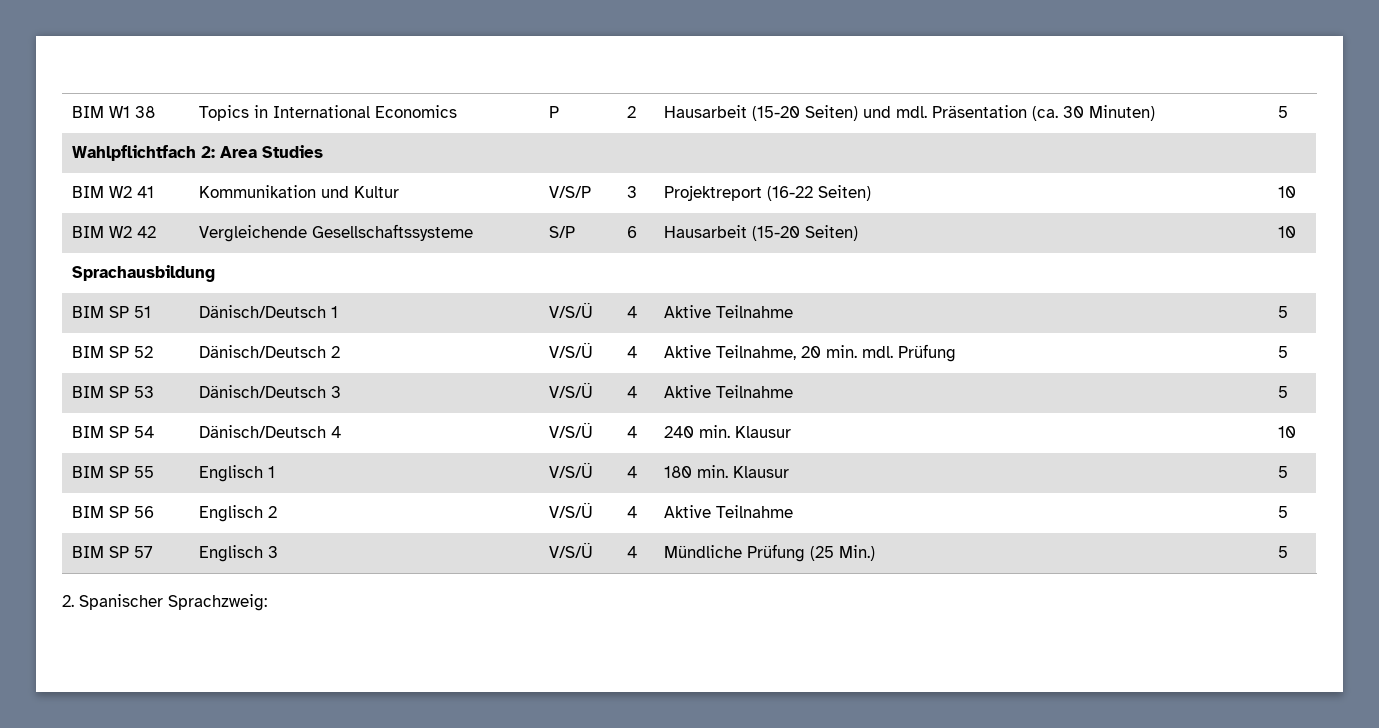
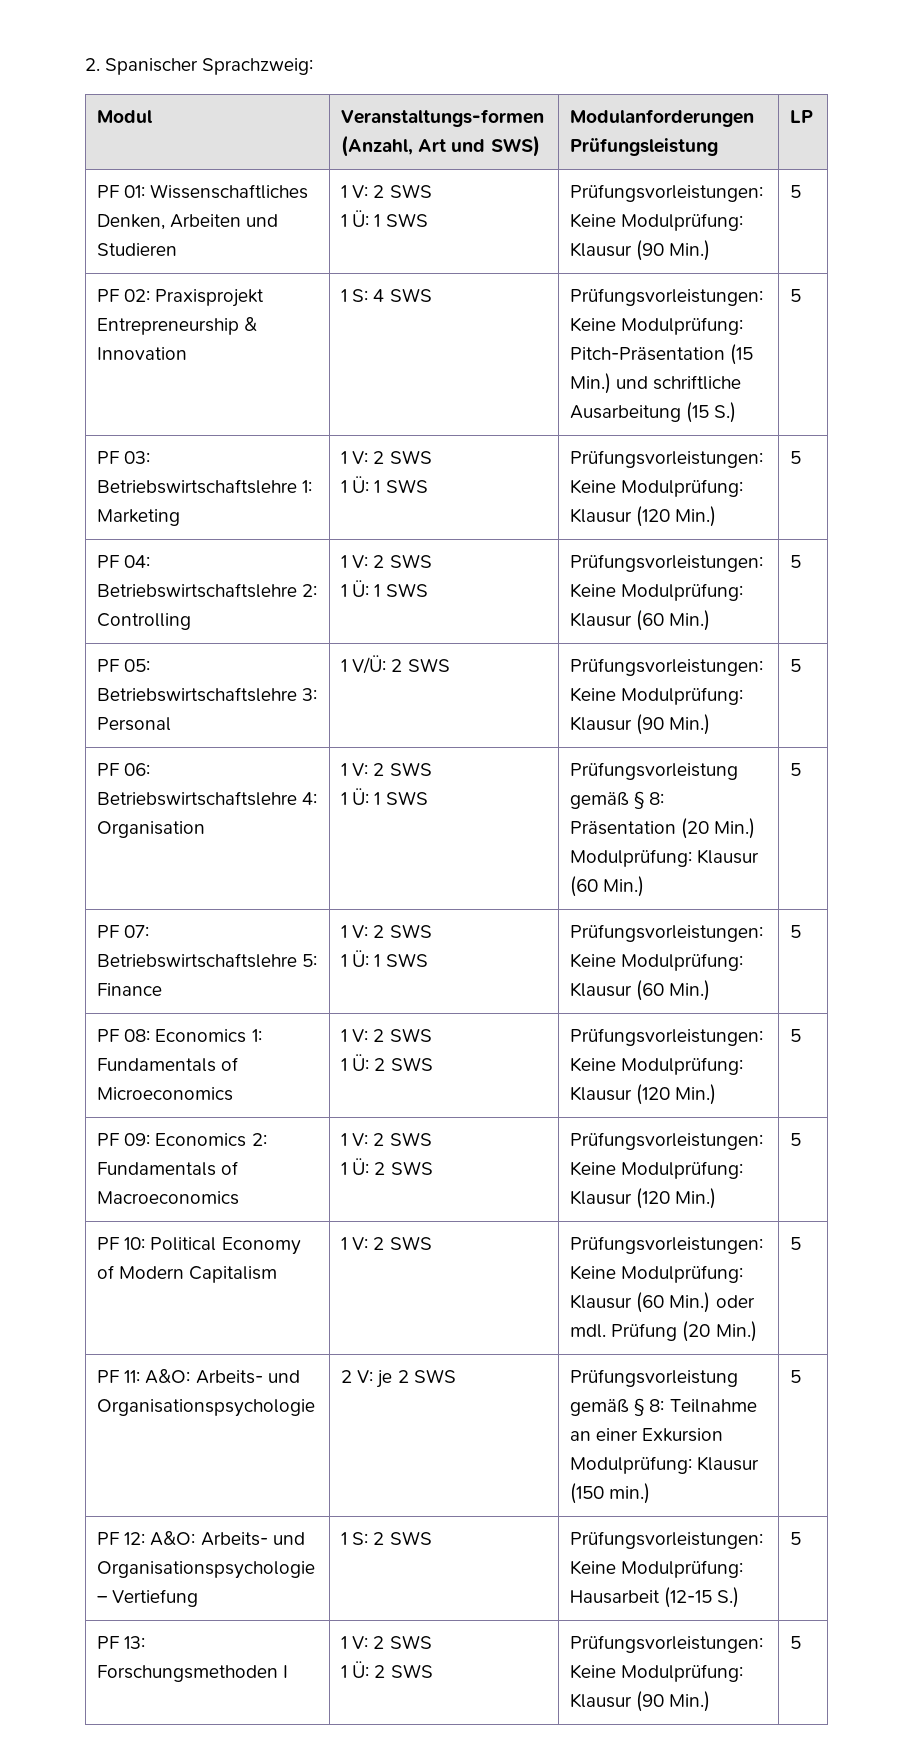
[72,106,156,118] [199,105,458,121] [549,106,560,118] [627,106,637,118] [664,105,1156,121] [1278,106,1289,118] [72,145,324,161] [72,186,155,198] [199,185,400,198] [549,186,592,198] [627,186,638,198] [664,185,872,201] [1278,186,1297,198] [72,226,157,238] [199,224,474,242] [549,226,576,238] [627,226,638,238] [664,225,859,241] [1278,226,1297,238] [72,265,216,282] [72,306,152,318] [199,305,339,318] [549,302,594,318] [627,306,638,318] [664,305,794,318] [1278,306,1289,318] [72,346,154,358] [199,345,341,358] [549,342,594,358] [627,346,638,358] [664,344,957,362] [1278,346,1289,358] [72,386,155,398] [199,385,342,398] [549,382,594,398] [627,386,638,398] [664,385,794,398] [1278,386,1289,398] [72,426,155,438] [199,425,342,438] [549,422,594,438] [627,426,638,438] [664,425,792,438] [1278,426,1297,438] [72,466,155,478] [199,465,276,482] [549,462,594,478] [627,466,638,478] [664,465,790,478] [1278,466,1289,478] [72,506,155,518] [199,505,278,522] [549,502,594,518] [627,506,638,518] [664,505,794,518] [1278,506,1289,518] [72,546,154,558] [199,545,279,562] [549,542,594,558] [627,546,638,558] [664,544,876,562] [1278,546,1289,558] [62,594,267,611] BIM W1 38 | Topics in International Economics | P | 2 | Hausarbeit (15-20 Seiten) und mdl. Präsentation (ca. 30 Minuten) | 5 // Wahlpflichtfach 2: Area Studies // BIM W2 41 | Kommunikation und Kultur | V/S/P | 3 | Projektreport (16-22 Seiten) | 10 // BIM W2 42 | Vergleichende Gesellschaftssysteme | S/P | 6 | Hausarbeit (15-20 Seiten) | 10 // Sprachausbildung // BIM SP 51 | Dänisch/Deutsch 1 | V/S/Ü | 4 | Aktive Teilnahme | 5 // BIM SP 52 | Dänisch/Deutsch 2 | V/S/Ü | 4 | Aktive Teilnahme, 20 min. mdl. Prüfung | 5 // BIM SP 53 | Dänisch/Deutsch 3 | V/S/Ü | 4 | Aktive Teilnahme | 5 // BIM SP 54 | Dänisch/Deutsch 4 | V/S/Ü | 4 | 240 min. Klausur | 10 // BIM SP 55 | Englisch 1 | V/S/Ü | 4 | 180 min. Klausur | 5 // BIM SP 56 | Englisch 2 | V/S/Ü | 4 | Aktive Teilnahme | 5 // BIM SP 57 | Englisch 3 | V/S/Ü | 4 | Mündliche Prüfung (25 Min.) | 5 // 2. Spanischer Sprachzweig: -> [85,58,314,75] [97,110,154,123] [341,109,545,127] [341,135,540,157] [570,109,755,127] [570,138,719,156] [790,110,814,123] [97,184,309,199] [97,214,279,230] [97,243,178,256] [341,184,432,198] [341,210,428,227] [570,184,764,202] [570,213,744,231] [570,240,711,261] [790,185,802,198] [97,289,265,307] [97,317,258,335] [97,347,188,360] [341,288,432,302] [570,288,764,306] [570,317,744,335] [570,344,754,365] [570,373,742,394] [570,402,737,423] [790,289,802,302] [97,451,151,464] [97,479,313,494] [97,509,181,526] [341,450,432,464] [341,476,428,493] [570,450,764,468] [570,479,744,497] [570,506,717,527] [790,451,802,464] [97,555,151,568] [97,583,318,598] [97,613,192,630] [341,554,432,568] [341,580,428,597] [570,554,764,572] [570,583,744,601] [570,610,711,631] [790,555,802,568] [97,659,151,672] [97,687,318,702] [97,717,172,731] [341,655,450,674] [570,658,764,676] [570,687,744,705] [570,714,711,735] [790,659,802,672] [97,763,151,776] [97,791,318,806] [97,821,206,838] [341,762,432,776] [341,788,428,805] [570,762,739,780] [570,791,665,809] [570,818,756,839] [570,849,760,867] [570,876,645,897] [790,763,802,776] [97,925,150,938] [97,953,318,968] [97,983,163,996] [341,924,432,938] [341,950,428,967] [570,924,764,942] [570,953,744,971] [570,980,711,1001] [790,925,802,938] [97,1029,262,1043] [97,1057,239,1072] [97,1087,234,1101] [341,1028,432,1042] [341,1054,433,1071] [570,1028,764,1046] [570,1057,744,1075] [570,1084,717,1105] [790,1029,802,1042] [97,1133,267,1147] [97,1161,239,1176] [97,1191,240,1205] [341,1132,432,1146] [341,1158,433,1175] [570,1132,764,1150] [570,1161,744,1179] [570,1188,717,1209] [790,1133,802,1146] [97,1237,301,1255] [97,1265,278,1283] [341,1236,432,1250] [570,1236,764,1254] [570,1265,744,1283] [570,1292,755,1313] [570,1321,757,1342] [790,1237,802,1250] [97,1369,300,1384] [97,1399,316,1417] [341,1369,456,1388] [570,1369,739,1387] [570,1398,757,1416] [570,1428,724,1442] [570,1456,760,1474] [570,1483,651,1504] [790,1370,802,1383] [97,1531,305,1546] [97,1561,316,1579] [97,1589,199,1607] [341,1531,432,1545] [570,1531,764,1549] [570,1560,744,1578] [570,1587,740,1608] [790,1532,802,1545] [97,1636,146,1649] [97,1665,289,1682] [341,1635,432,1649] [341,1661,433,1678] [570,1635,764,1653] [570,1664,744,1682] [570,1691,711,1712] [790,1636,802,1649] 2. Spanischer Sprachzweig: // Modul | Veranstaltungs-formen (Anzahl, Art und SWS) | Modulanforderungen Prüfungsleistung | LP // PF 01: Wissenschaftliches Denken, Arbeiten und Studieren | 1 V: 2 SWS // 1 Ü: 1 SWS | Prüfungsvorleistungen: Keine Modulprüfung: Klausur (90 Min.) | 5 // PF 02: Praxisprojekt Entrepreneurship & Innovation | 1 S: 4 SWS | Prüfungsvorleistungen: Keine Modulprüfung: Pitch-Präsentation (15 Min.) und schriftliche Ausarbeitung (15 S.) | 5 // PF 03: Betriebswirtschaftslehre 1: Marketing | 1 V: 2 SWS // 1 Ü: 1 SWS | Prüfungsvorleistungen: Keine Modulprüfung: Klausur (120 Min.) | 5 // PF 04: Betriebswirtschaftslehre 2: Controlling | 1 V: 2 SWS // 1 Ü: 1 SWS | Prüfungsvorleistungen: Keine Modulprüfung: Klausur (60 Min.) | 5 // PF 05: Betriebswirtschaftslehre 3: Personal | 1 V/Ü: 2 SWS | Prüfungsvorleistungen: Keine Modulprüfung: Klausur (90 Min.) | 5 // PF 06: Betriebswirtschaftslehre 4: Organisation | 1 V: 2 SWS // 1 Ü: 1 SWS | Prüfungsvorleistung gemäß § 8: Präsentation (20 Min.) Modulprüfung: Klausur (60 Min.) | 5 // PF 07: Betriebswirtschaftslehre 5: Finance | 1 V: 2 SWS // 1 Ü: 1 SWS | Prüfungsvorleistungen: Keine Modulprüfung: Klausur (60 Min.) | 5 // PF 08: Economics 1: Fundamentals of Microeconomics | 1 V: 2 SWS // 1 Ü: 2 SWS | Prüfungsvorleistungen: Keine Modulprüfung: Klausur (120 Min.) | 5 // PF 09: Economics 2: Fundamentals of Macroeconomics | 1 V: 2 SWS // 1 Ü: 2 SWS | Prüfungsvorleistungen: Keine Modulprüfung: Klausur (120 Min.) | 5 // PF 10: Political Economy of Modern Capitalism | 1 V: 2 SWS | Prüfungsvorleistungen: Keine Modulprüfung: Klausur (60 Min.) oder mdl. Prüfung (20 Min.) | 5 // PF 11: A&O: Arbeits- und Organisationspsychologie | 2 V: je 2 SWS | Prüfungsvorleistung gemäß § 8: Teilnahme an einer Exkursion Modulprüfung: Klausur (150 min.) | 5 // PF 12: A&O: Arbeits- und Organisationspsychologie – Vertiefung | 1 S: 2 SWS | Prüfungsvorleistungen: Keine Modulprüfung: Hausarbeit (12-15 S.) | 5 // PF 13: Forschungsmethoden I | 1 V: 2 SWS // 1 Ü: 2 SWS | Prüfungsvorleistungen: Keine Modulprüfung: Klausur (90 Min.) | 5

